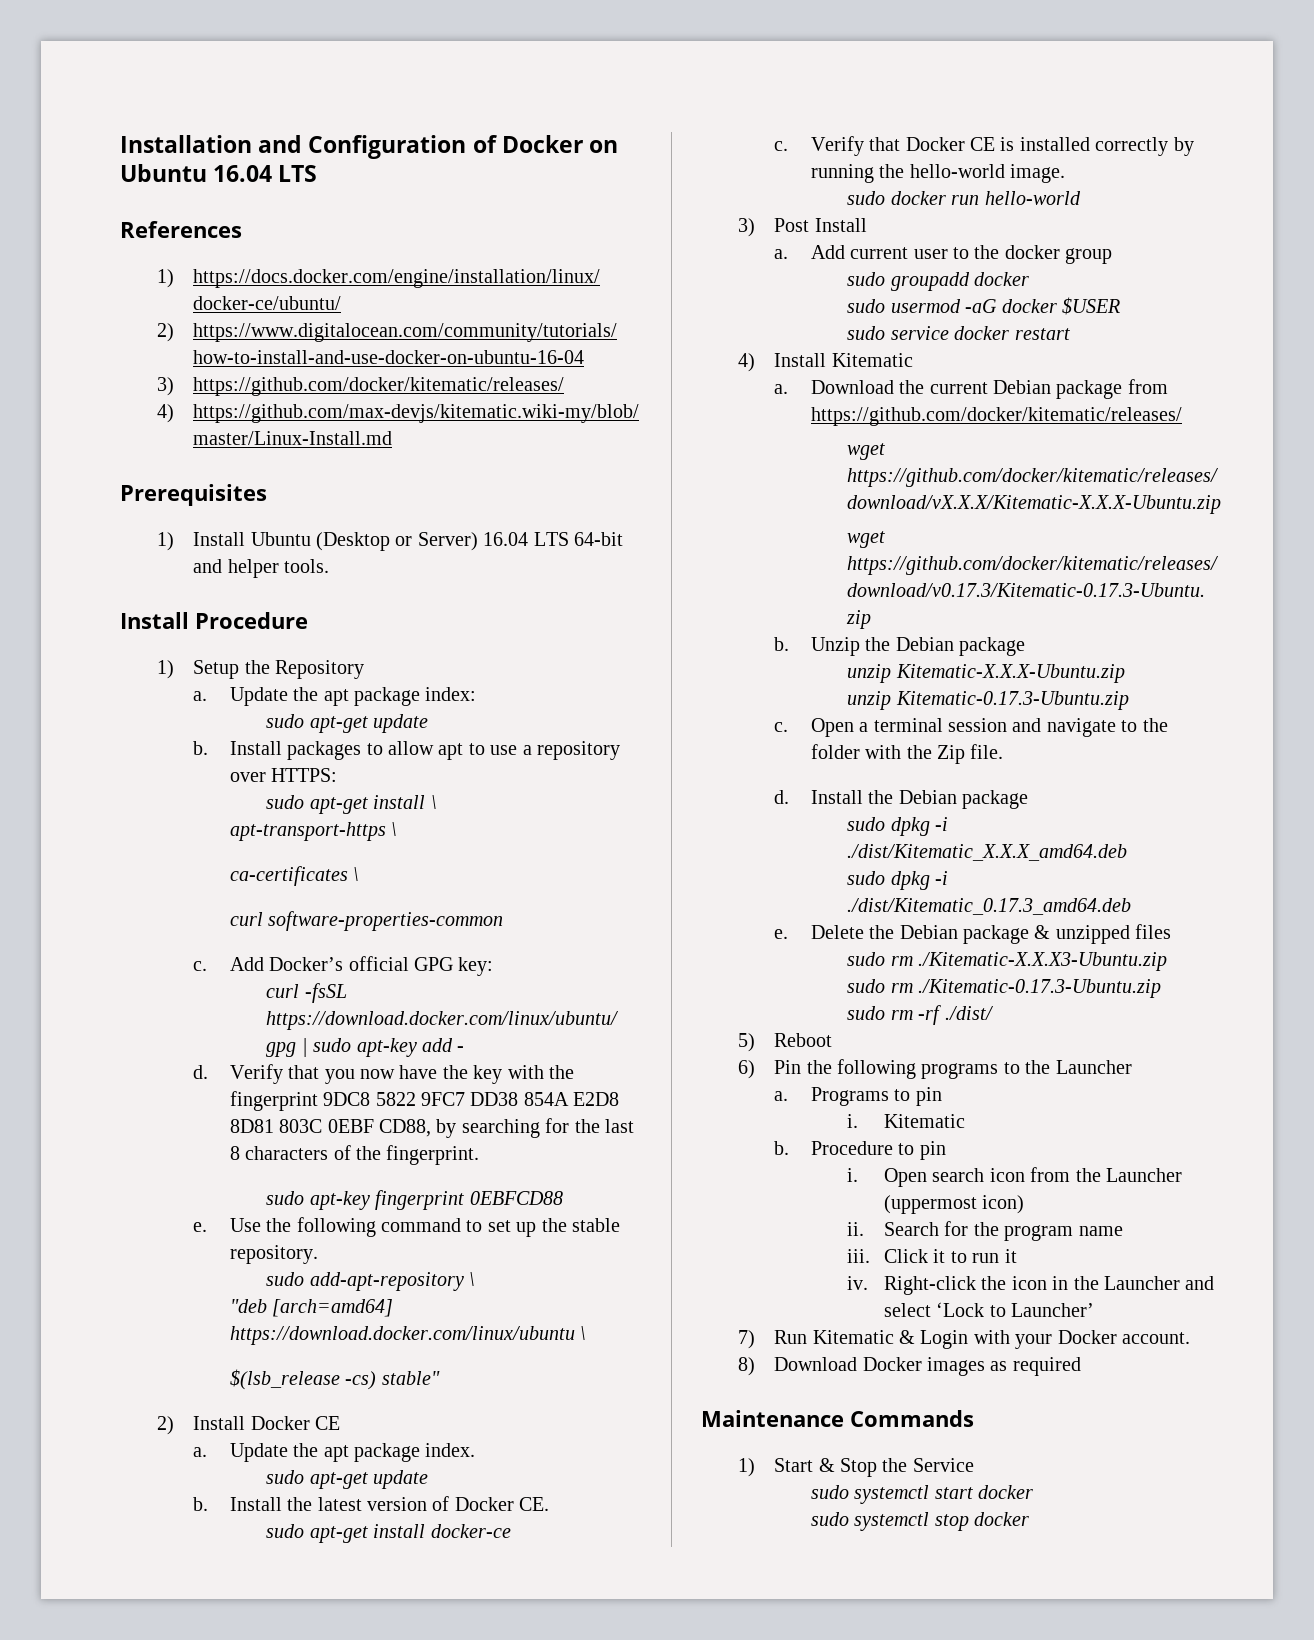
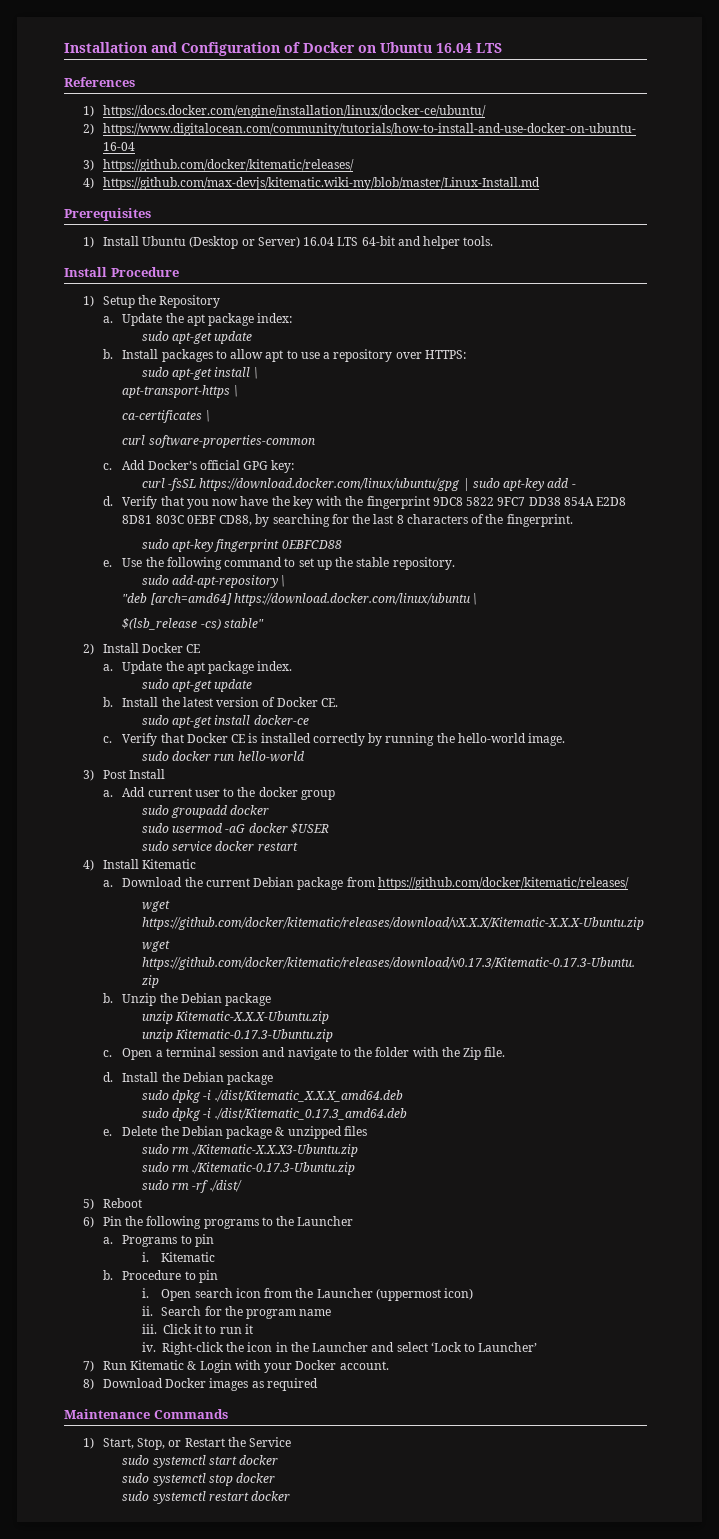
[774,1458,878,1477] Start & Stop -> [102,1438,225,1450] Start, Stop, or Restart
(1030, 1519) none -> [122,1491,291,1504] // sudo systemctl restart docker

